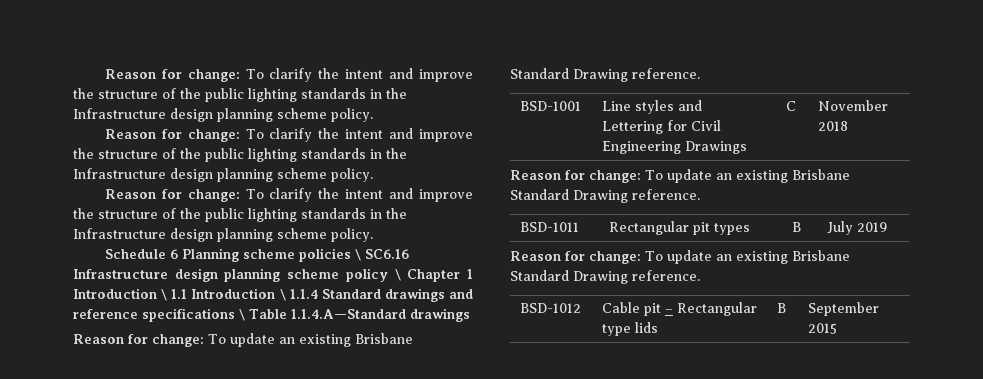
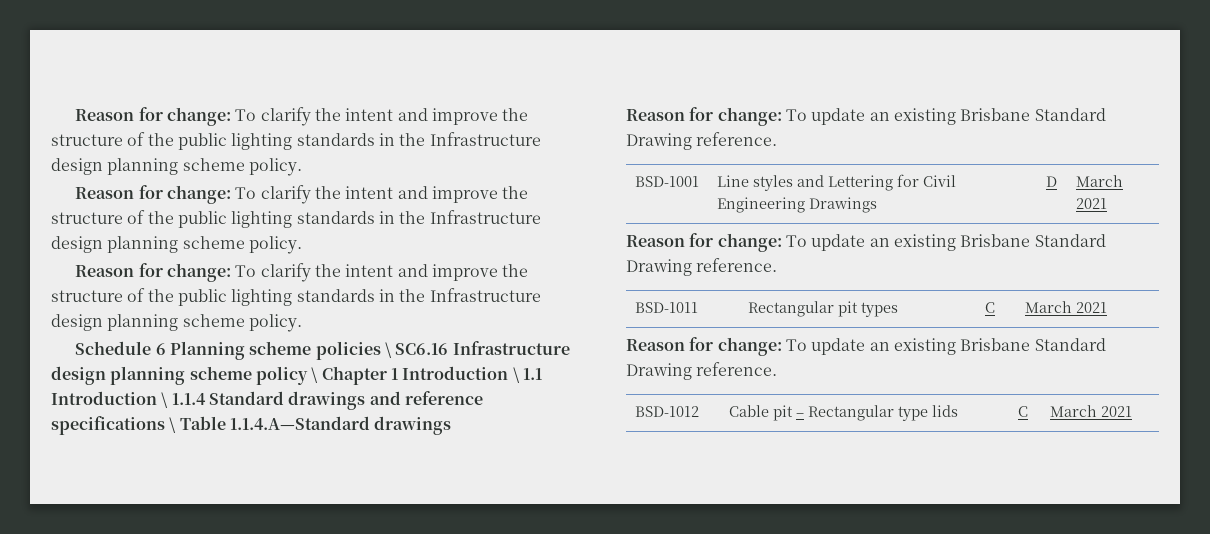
[786,101,797,111] [818,100,889,111] [818,121,849,131] C | November 2018 -> [1045,176,1057,187] [1075,175,1123,187] [1075,198,1107,209] D | March 2021
[792,222,802,232] [827,221,888,235] B | July 2019 -> [984,302,995,313] [1024,301,1107,313] C | March 2021
[777,303,787,313] [808,302,880,316] [808,323,838,334] B | September 2015 -> [1017,406,1028,417] [1049,405,1132,417] C | March 2021

